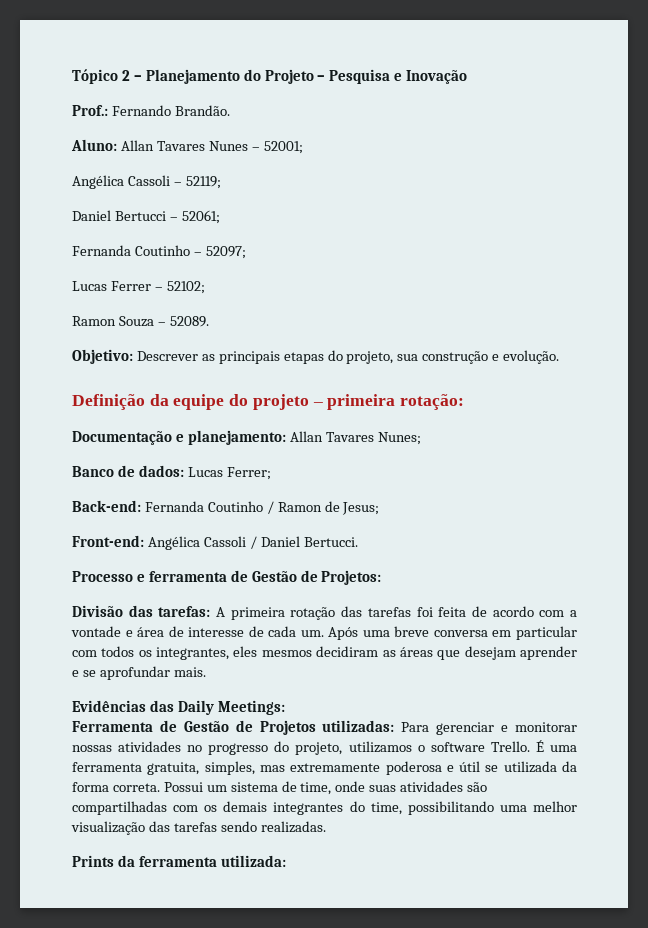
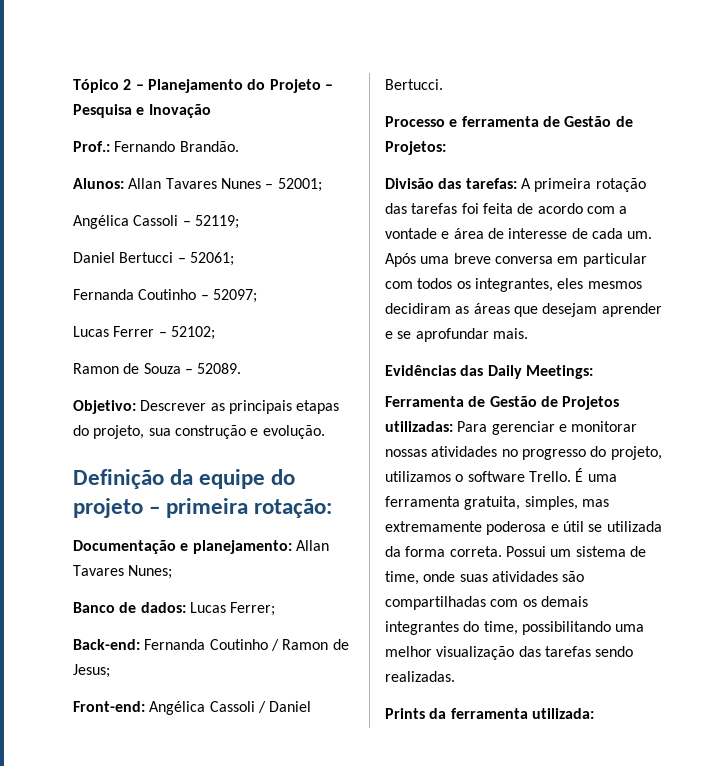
[71,139,117,151] Aluno: -> [73,178,124,189] Alunos:
(116, 321) none -> [123,363,140,374] de

